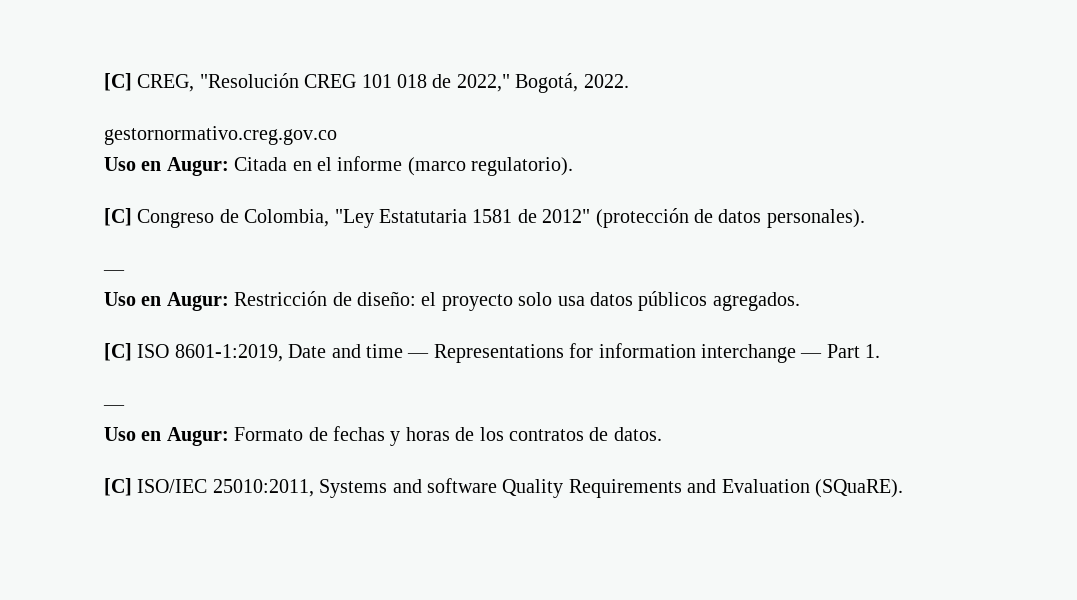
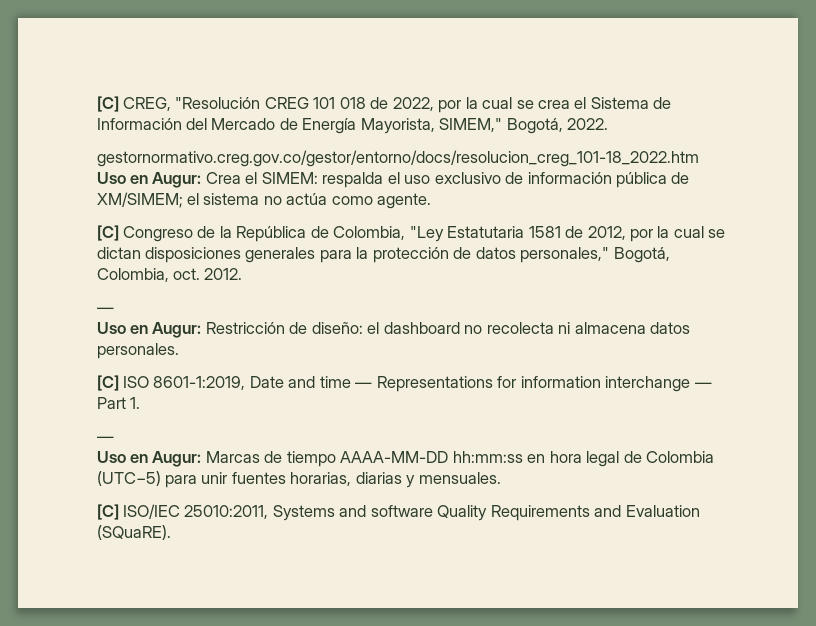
[456,74,510,92] 2022," -> [392,97,672,113] [96,118,503,134] 2022, por la cual se crea el Sistema de Información del Mercado de Energía Mayorista, SIMEM,"
[103,126,337,145] [103,156,574,176] gestornormativo.creg.gov.co // Uso en Augur: Citada en el informe (marco regulatorio). -> [96,150,699,167] [96,172,690,188] [96,192,432,209] gestornormativo.creg.gov.co/gestor/entorno/docs/resolucion_creg_101-18_2022.htm // Uso en Augur: Crea el SIMEM: respalda el uso exclusivo de información pública de XM/SIMEM; el sistema no actúa como agente.
(239, 216) none -> [219,226,329,242] la República de
[542,208,865,228] 2012" (protección de datos personales). -> [587,226,726,242] [96,247,670,263] [96,268,243,282] 2012, por la cual se dictan disposiciones generales para la protección de datos personales," Bogotá, Colombia, oct. 2012.
[441,291,800,311] proyecto solo usa datos públicos agregados. -> [383,322,691,334] [96,343,179,359] dashboard no recolecta ni almacena datos personales.
[234,426,662,446] Formato de fechas y horas de los contratos de datos. -> [205,451,715,467] [96,471,501,488] Marcas de tiempo AAAA-MM-DD hh:mm:ss en hora legal de Colombia (UTC−5) para unir fuentes horarias, diarias y mensuales.

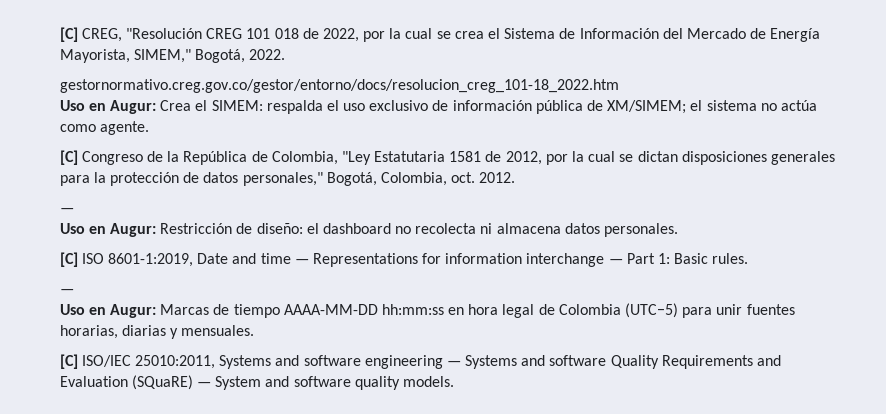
[130,397,141,409] 1. -> [658,253,749,264] 1: Basic rules.
[437,505,700,521] [96,525,171,540] Quality Requirements and Evaluation (SQuaRE). -> [364,355,782,369] [59,375,454,390] engineering — Systems and software Quality Requirements and Evaluation (SQuaRE) — System and software quality models.

